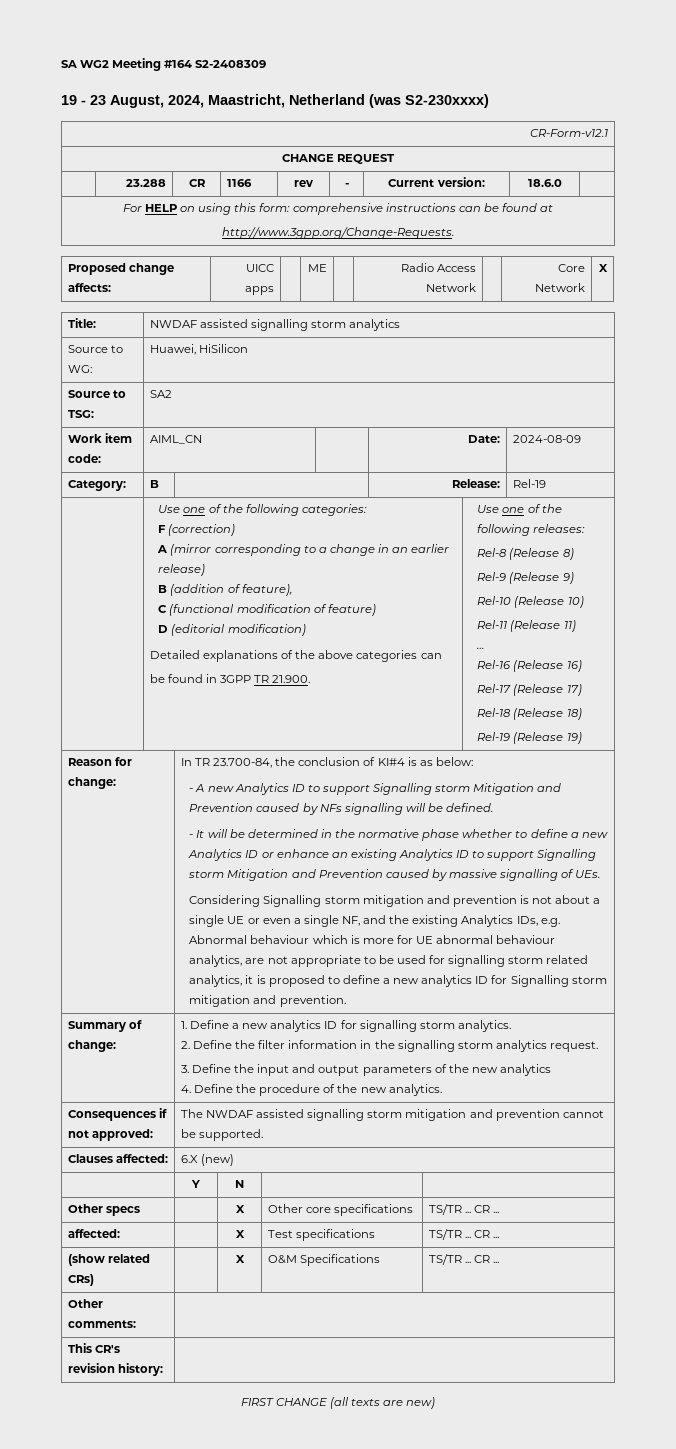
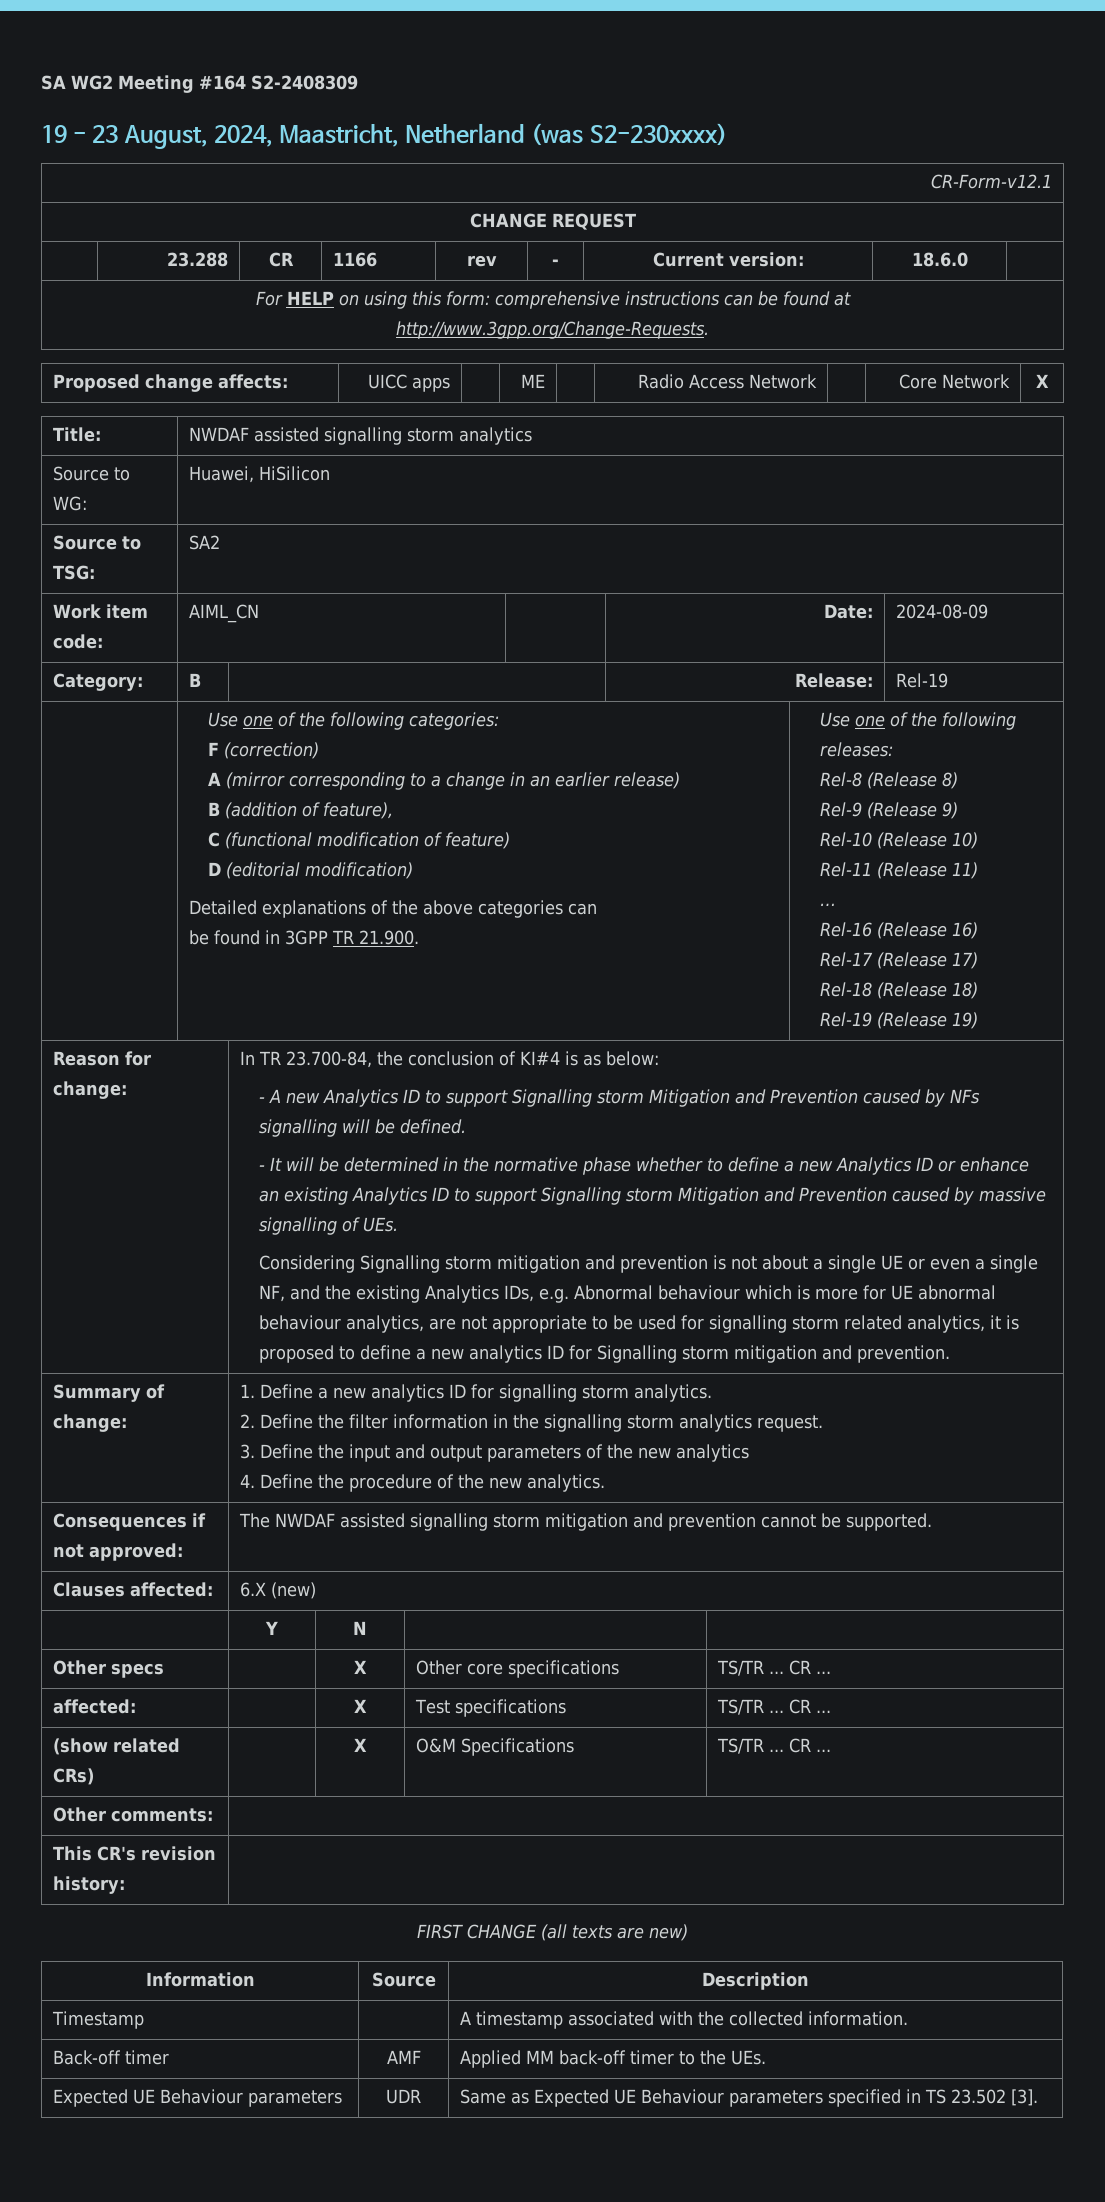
(436, 1403) none -> [145,1972,255,1987] [371,1972,436,1987] [702,1972,809,1990] [52,2011,145,2029] [460,2011,909,2029] [53,2050,170,2065] [386,2050,421,2064] [460,2050,767,2068] [53,2089,343,2107] [386,2089,421,2104] [460,2089,1039,2107] // Information | Source | Description // Timestamp | | A timestamp associated with the collected information. // Back-off timer | AMF | Applied MM back-off timer to the UEs. // Expected UE Behaviour parameters | UDR | Same as Expected UE Behaviour parameters specified in TS 23.502 [3].

